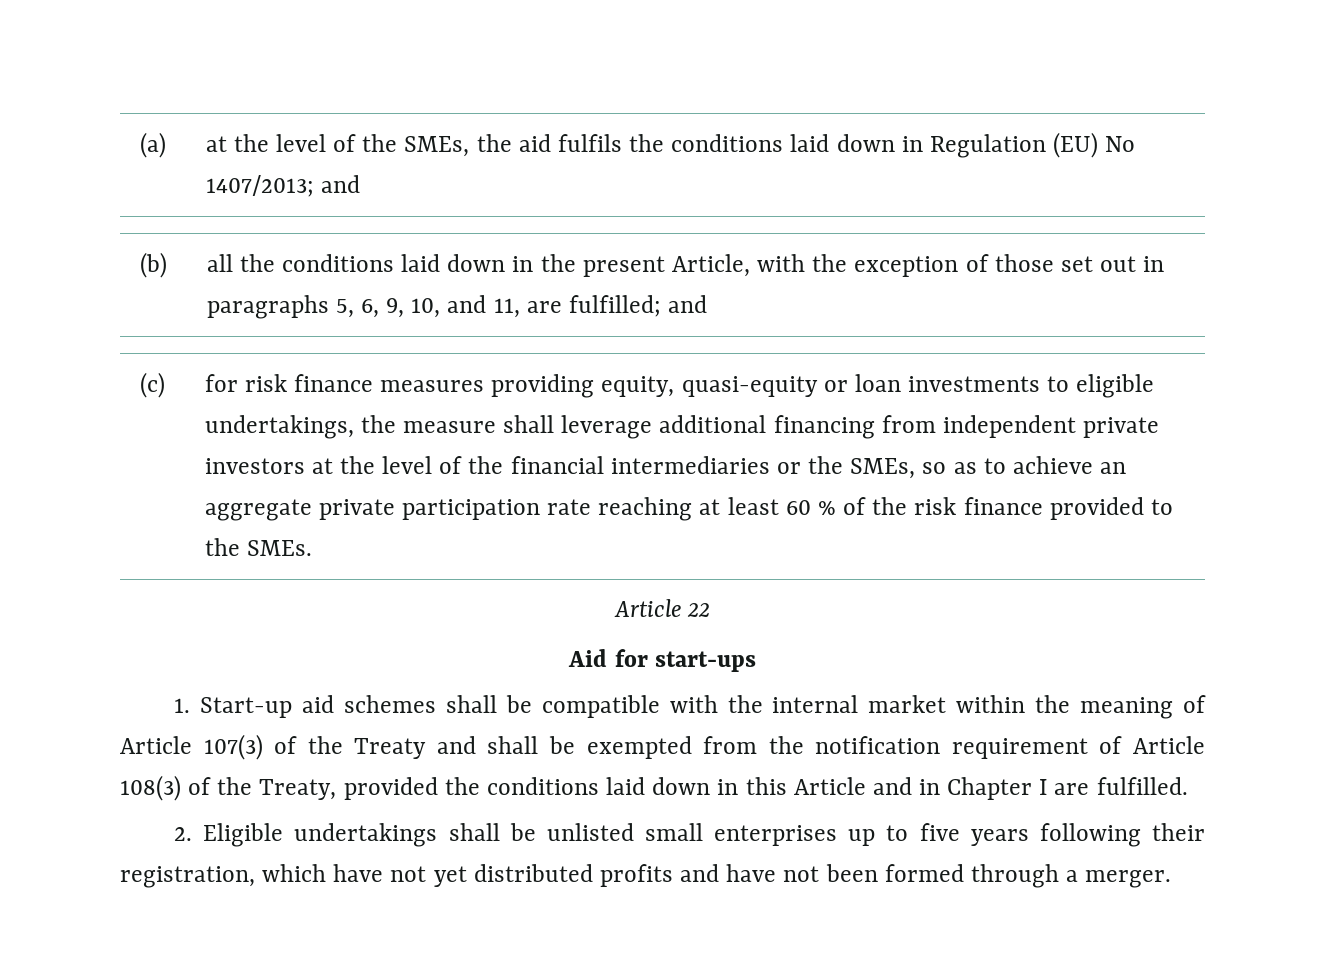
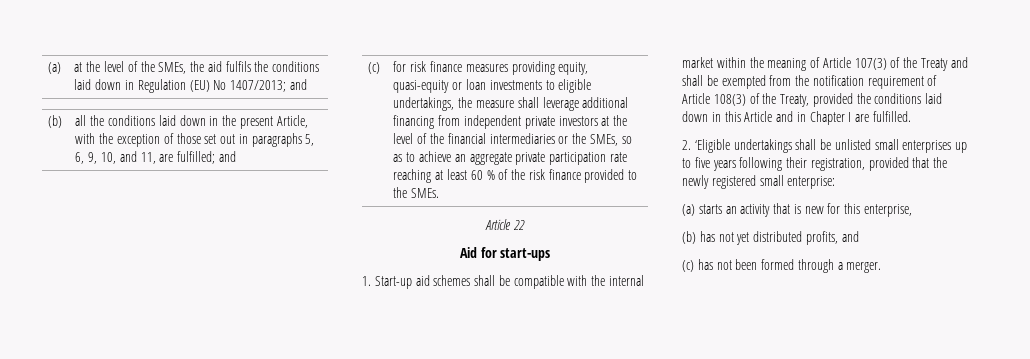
[203,823,284,847] Eligible -> [694,139,730,153] ‘Eligible
[262,864,384,882] which have -> [868,157,948,171] [682,175,836,189] [682,203,913,217] [682,231,715,244] provided that the newly registered small enterprise: // (a) starts an activity that is new for this enterprise, // (b) has
[599,864,777,887] profits and have -> [805,231,859,245] [682,259,713,272] profits, and // (c) has

